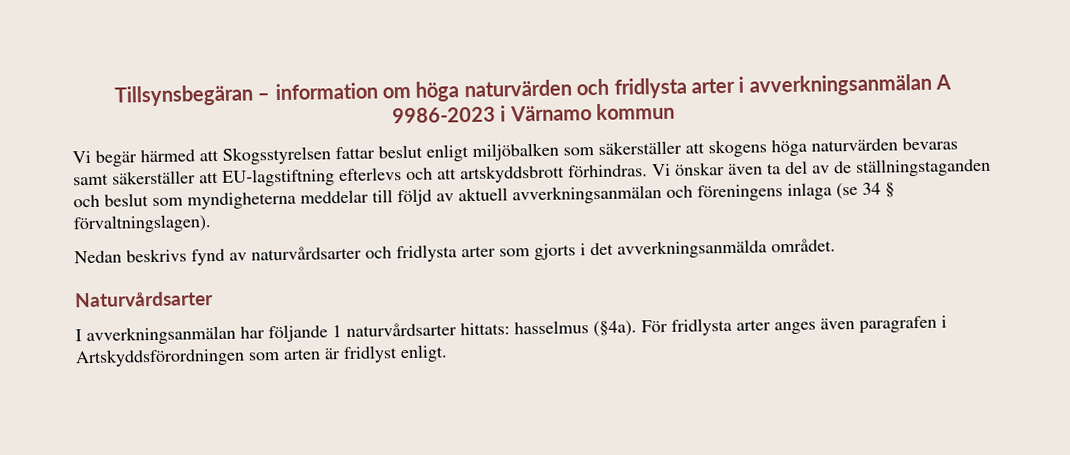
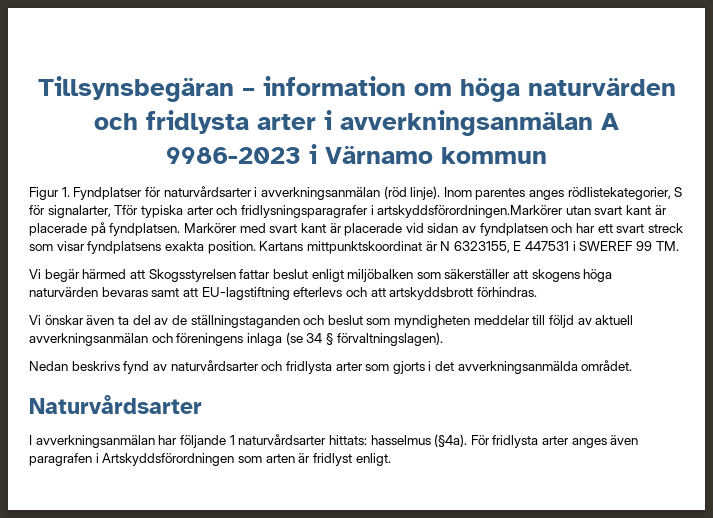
(676, 111) none -> [29,186,683,200] [29,205,667,218] [29,222,683,236] [29,241,679,254] // Figur 1. Fyndplatser för naturvårdsarter i avverkningsanmälan (röd linje). Inom parentes anges rödlistekategorier, S för signalarter, Tför typiska arter och fridlysningsparagrafer i artskyddsförordningen.Markörer utan svart kant är placerade på fyndplatsen. Markörer med svart kant är placerade vid sidan av fyndplatsen och har ett svart streck som visar fyndplatsens exakta position. Kartans mittpunktskoordinat är N 6323155, E 447531 i SWEREF 99 TM.
[112,170,196,185] säkerställer -> (180, 292) none
(648, 171) none -> (537, 292) //
[187,191,296,210] myndigheterna -> [394,315,471,328] myndigheten

